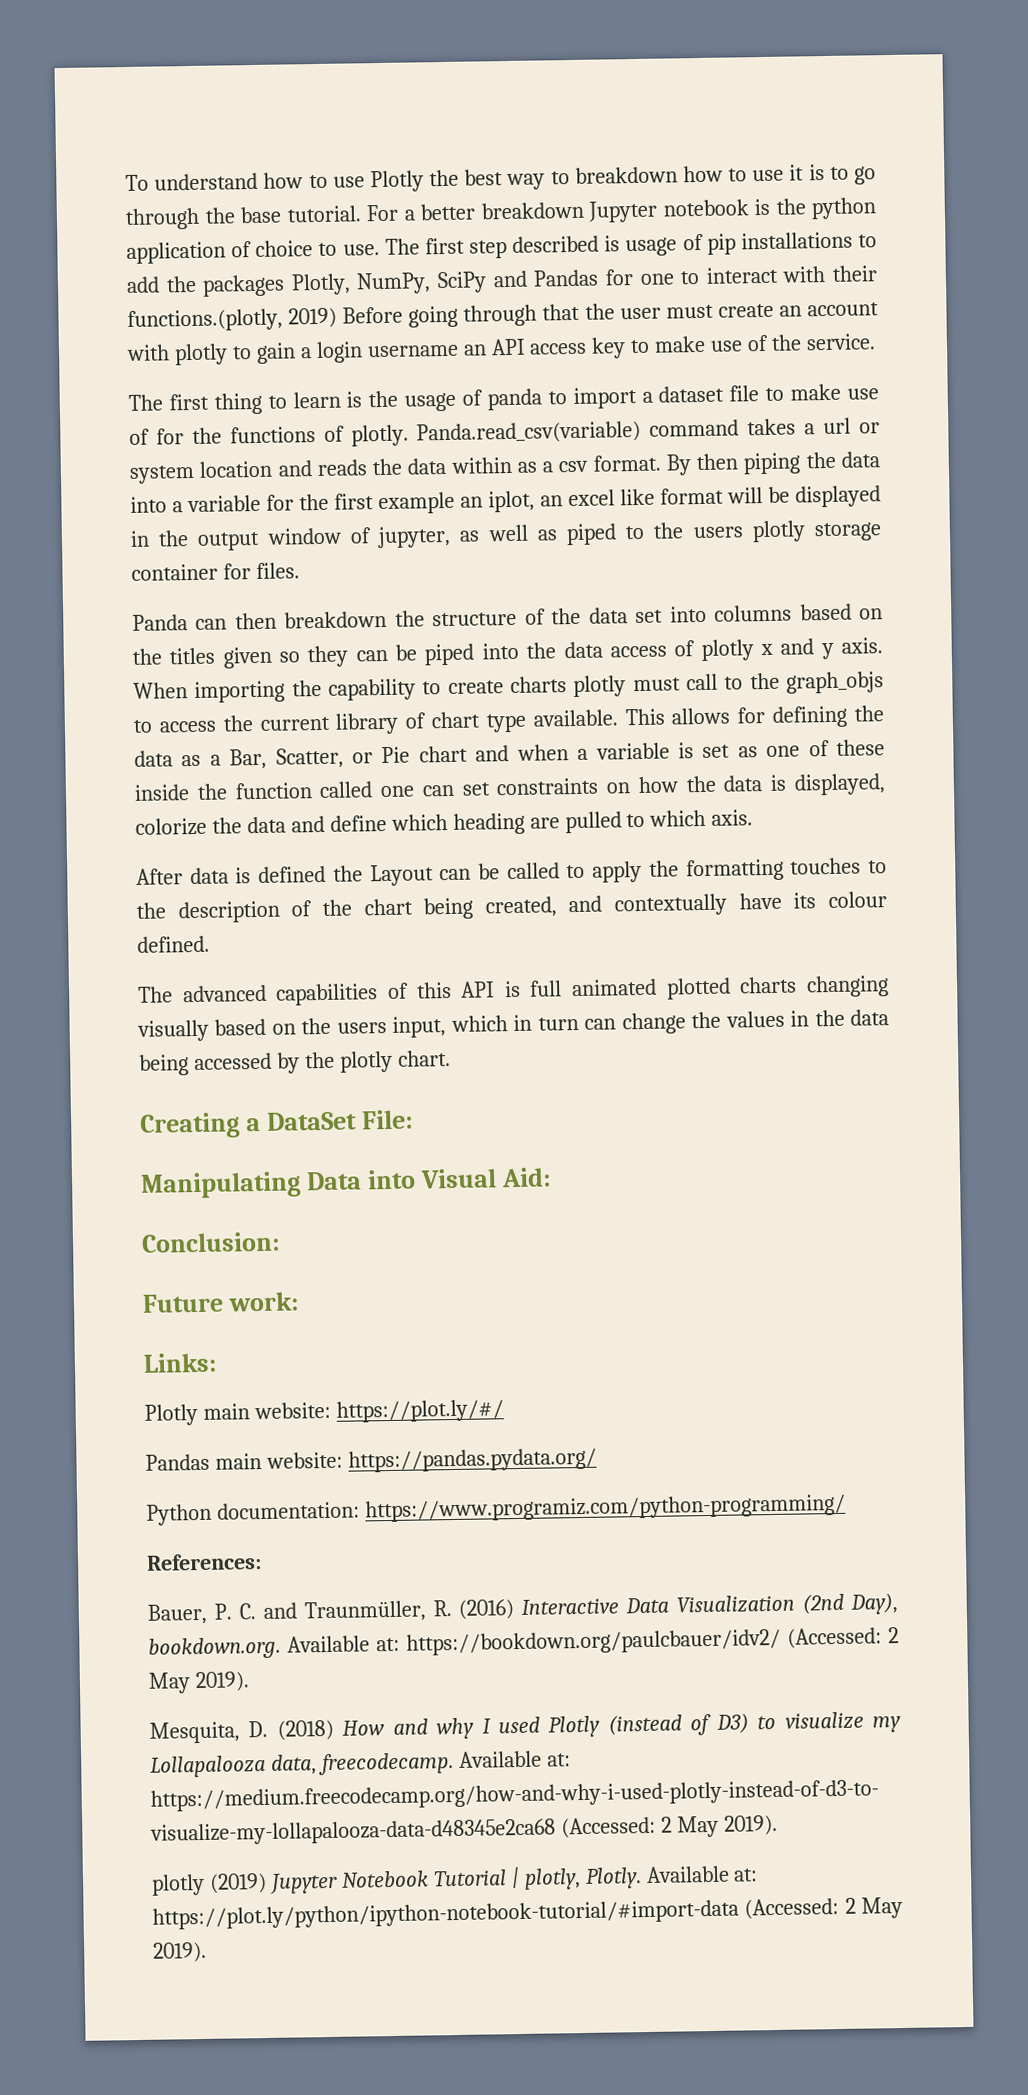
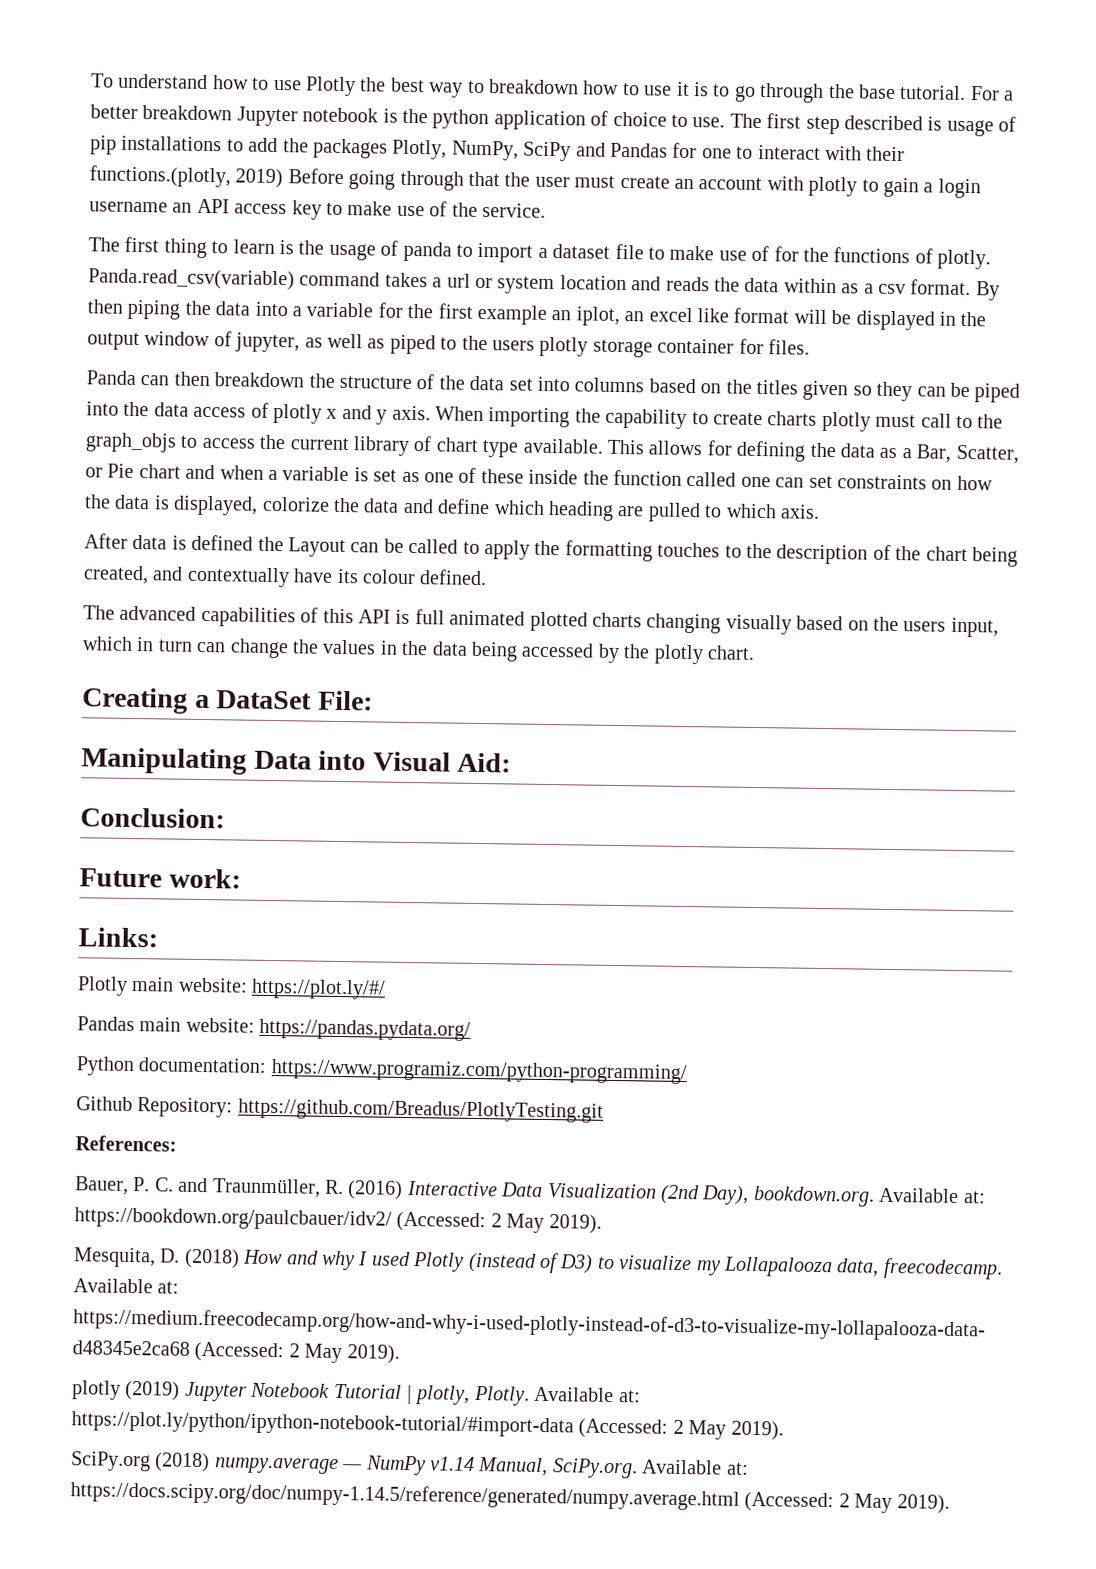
(846, 1508) none -> [76,1096,604,1123] // Github Repository: https://github.com/Breadus/PlotlyTesting.git
(207, 1952) none -> [71,1451,749,1479] [70,1481,950,1514] // SciPy.org (2018) numpy.average — NumPy v1.14 Manual, SciPy.org. Available at: https://docs.scipy.org/doc/numpy-1.14.5/reference/generated/numpy.average.html (Accessed: 2 May 2019).

